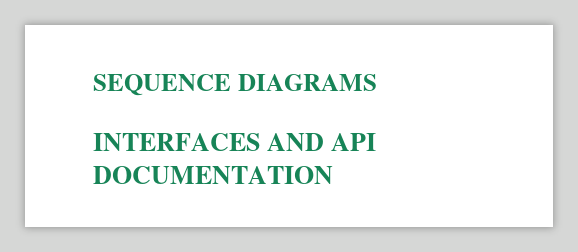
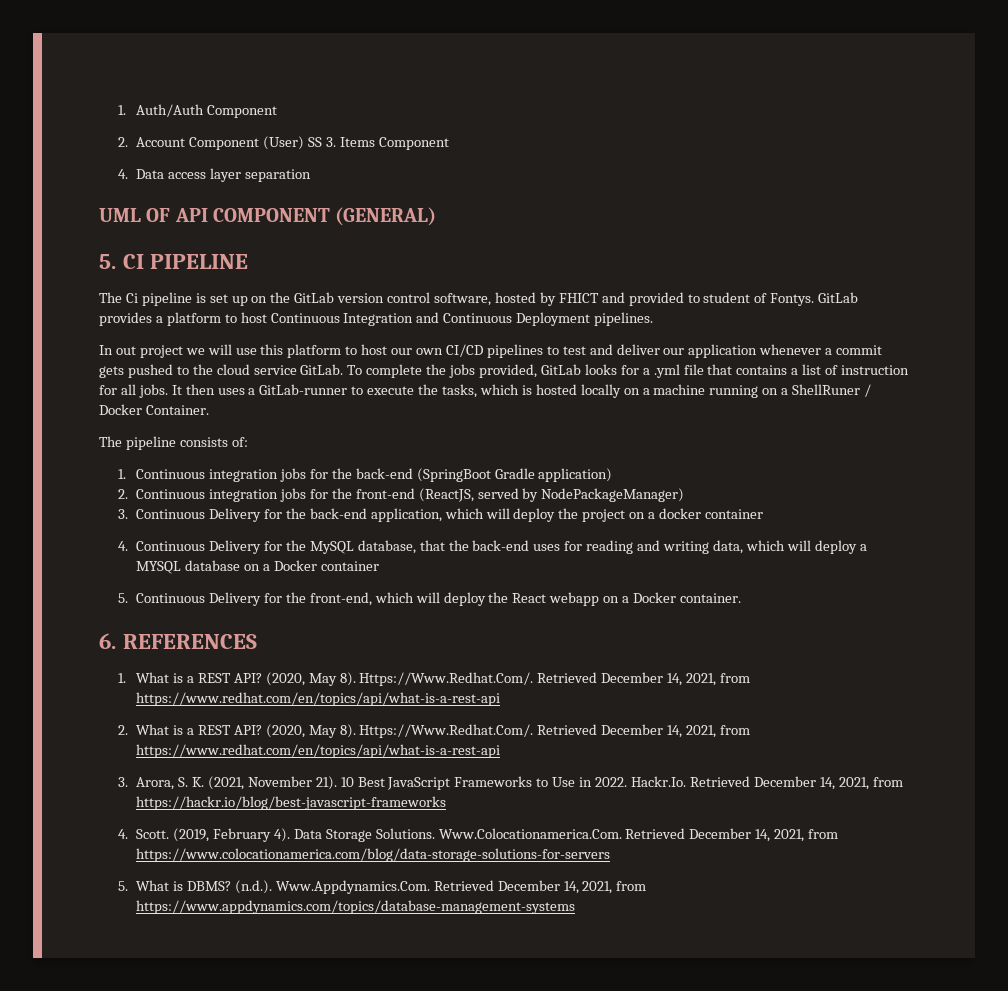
[93,74,377,96] [93,133,377,151] [93,166,333,184] SEQUENCE DIAGRAMS // INTERFACES AND API DOCUMENTATION -> [117,104,278,118] [117,136,449,150] [117,168,311,182] [99,207,437,226] [99,254,249,269] [99,292,859,306] [99,312,654,326] [99,344,883,358] [99,364,910,378] [99,384,872,398] [99,404,209,415] [99,436,248,450] [117,468,613,482] [117,488,685,502] [117,508,763,522] [117,540,867,554] [136,560,379,574] [117,592,741,606] [99,633,258,649] [117,672,751,686] [136,692,501,706] [117,724,751,738] [136,744,501,758] [117,776,903,790] [136,796,447,810] [117,828,839,842] [136,848,611,862] [117,880,647,894] [136,900,576,914] 1. Auth/Auth Component // 2. Account Component (User) SS 3. Items Component // 4. Data access layer separation // UML OF API COMPONENT (GENERAL) // 5. CI PIPELINE // The Ci pipeline is set up on the GitLab version control software, hosted by FHICT and provided to student of Fontys. GitLab provides a platform to host Continuous Integration and Continuous Deployment pipelines. // In out project we will use this platform to host our own CI/CD pipelines to test and deliver our application whenever a commit gets pushed to the cloud service GitLab. To complete the jobs provided, GitLab looks for a .yml file that contains a list of instruction for all jobs. It then uses a GitLab-runner to execute the tasks, which is hosted locally on a machine running on a ShellRuner / Docker Container. // The pipeline consists of: // 1. Continuous integration jobs for the back-end (SpringBoot Gradle application) // 2. Continuous integration jobs for the front-end (ReactJS, served by NodePackageManager) // 3. Continuous Delivery for the back-end application, which will deploy the project on a docker container // 4. Continuous Delivery for the MySQL database, that the back-end uses for reading and writing data, which will deploy a MYSQL database on a Docker container // 5. Continuous Delivery for the front-end, which will deploy the React webapp on a Docker container. // 6. REFERENCES // 1. What is a REST API? (2020, May 8). Https://Www.Redhat.Com/. Retrieved December 14, 2021, from https://www.redhat.com/en/topics/api/what-is-a-rest-api // 2. What is a REST API? (2020, May 8). Https://Www.Redhat.Com/. Retrieved December 14, 2021, from https://www.redhat.com/en/topics/api/what-is-a-rest-api // 3. Arora, S. K. (2021, November 21). 10 Best JavaScript Frameworks to Use in 2022. Hackr.Io. Retrieved December 14, 2021, from https://hackr.io/blog/best-javascript-frameworks // 4. Scott. (2019, February 4). Data Storage Solutions. Www.Colocationamerica.Com. Retrieved December 14, 2021, from https://www.colocationamerica.com/blog/data-storage-solutions-for-servers // 5. What is DBMS? (n.d.). Www.Appdynamics.Com. Retrieved December 14, 2021, from https://www.appdynamics.com/topics/database-management-systems

